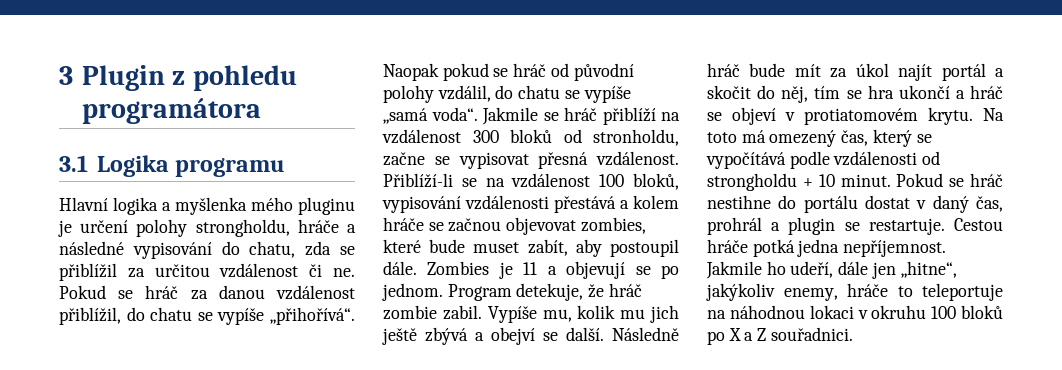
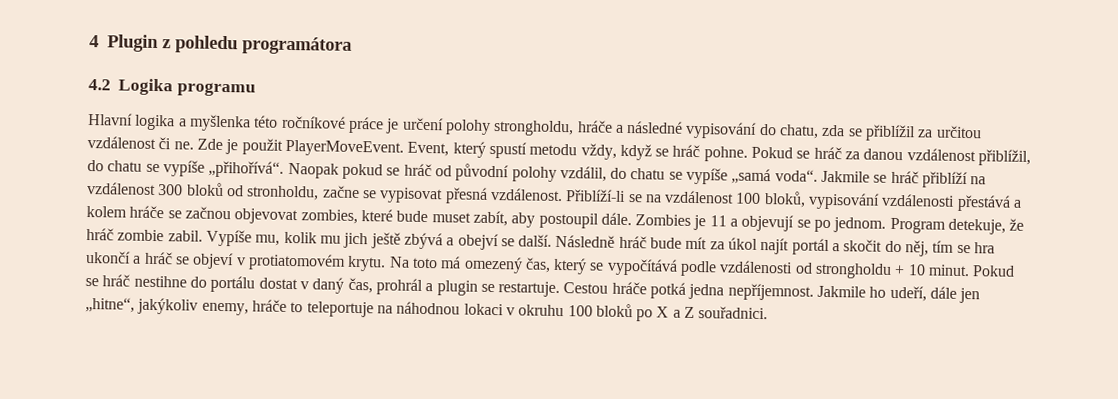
[59,66,73,85] 3 -> [89,35,99,48] 4
[59,155,88,172] 3.1 -> [88,79,111,91] 4.2
[251,197,355,215] mého pluginu -> [254,115,384,134] této ročníkové práce
(356, 272) none -> [196,138,748,162] Zde je použit PlayerMoveEvent. Event, který spustí metodu vždy, když se hráč pohne.

